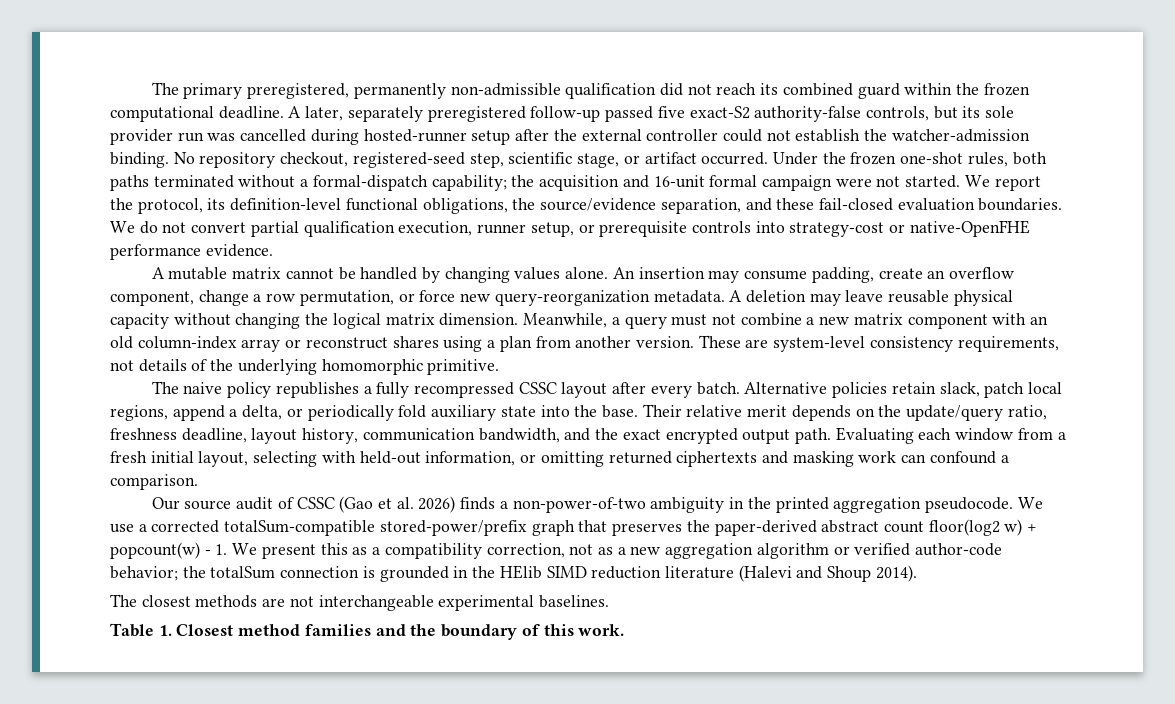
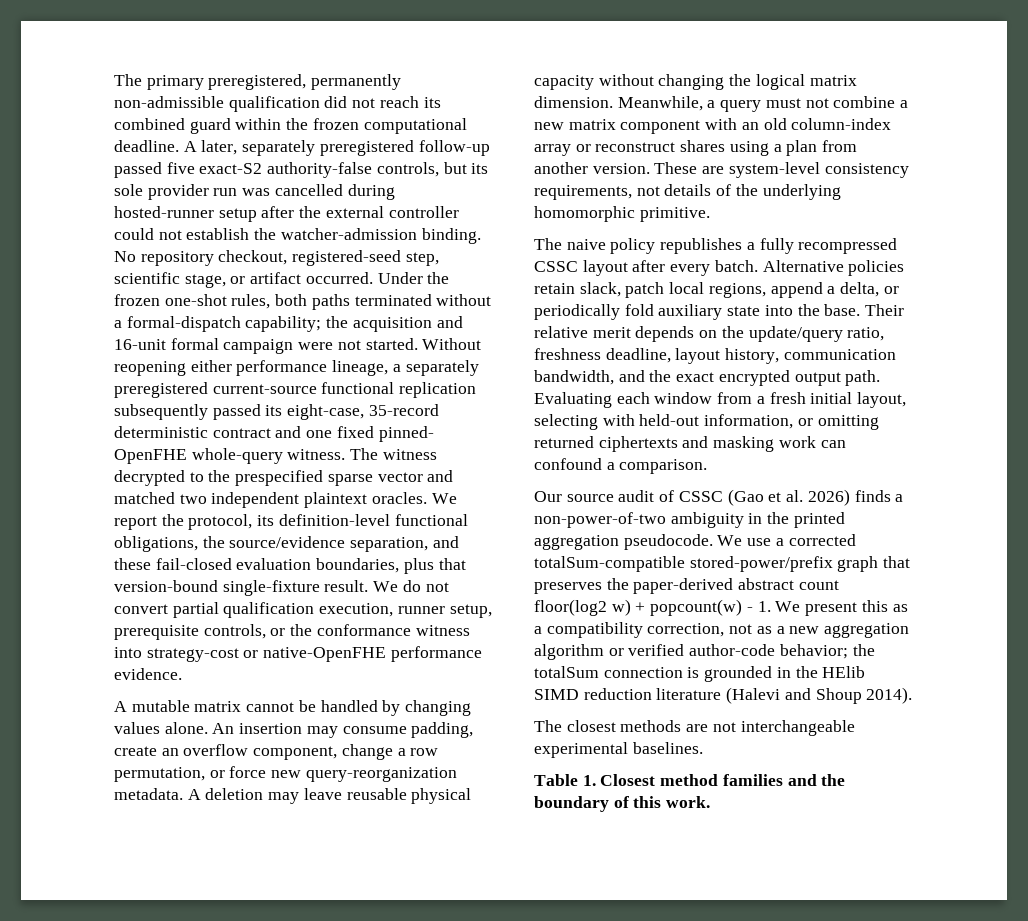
(961, 181) none -> [422,338,482,350] [114,360,479,376] [114,382,477,398] [114,404,439,420] [114,426,434,442] [114,448,437,464] [114,470,454,486] [114,492,427,508] Without reopening either performance lineage, a separately preregistered current-source functional replication subsequently passed its eight-case, 35-record deterministic contract and one fixed pinned- OpenFHE whole-query witness. The witness decrypted to the prespecified sparse vector and matched two independent plaintext oracles.
[978,198,1063,211] boundaries. -> [316,558,466,574] [114,580,369,596] boundaries, plus that version-bound single-fixture result.
[578,221,751,237] or prerequisite controls -> [114,624,470,640] prerequisite controls, or the conformance witness

